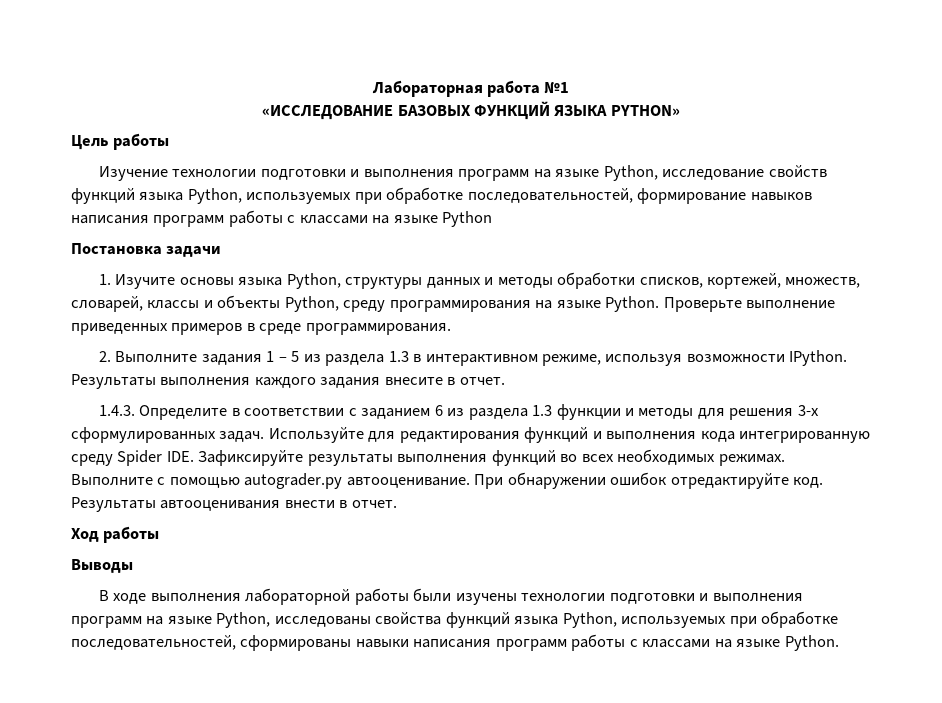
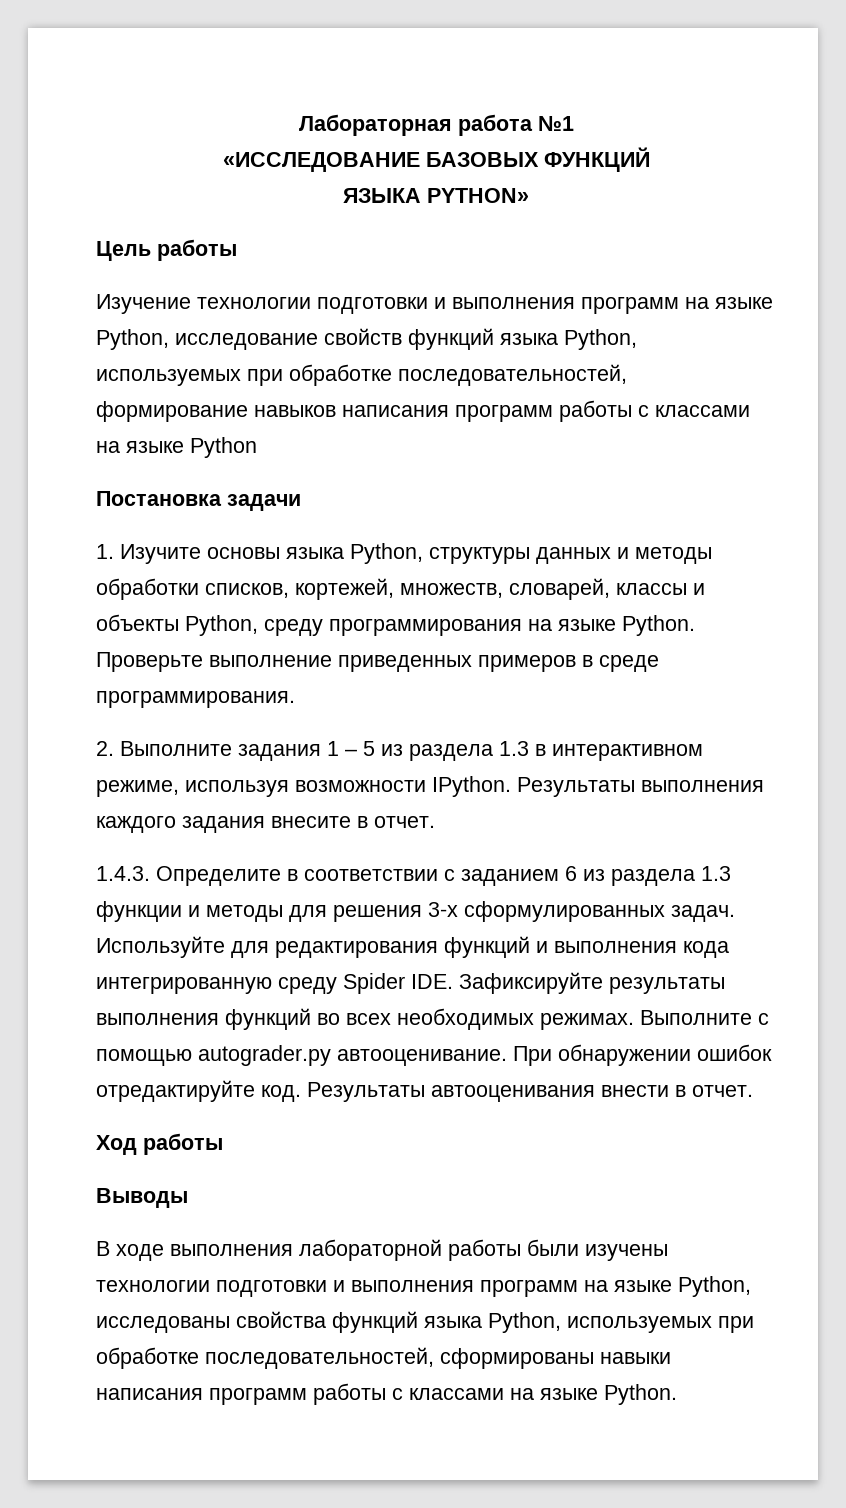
(550, 110) none -> (650, 159) //

